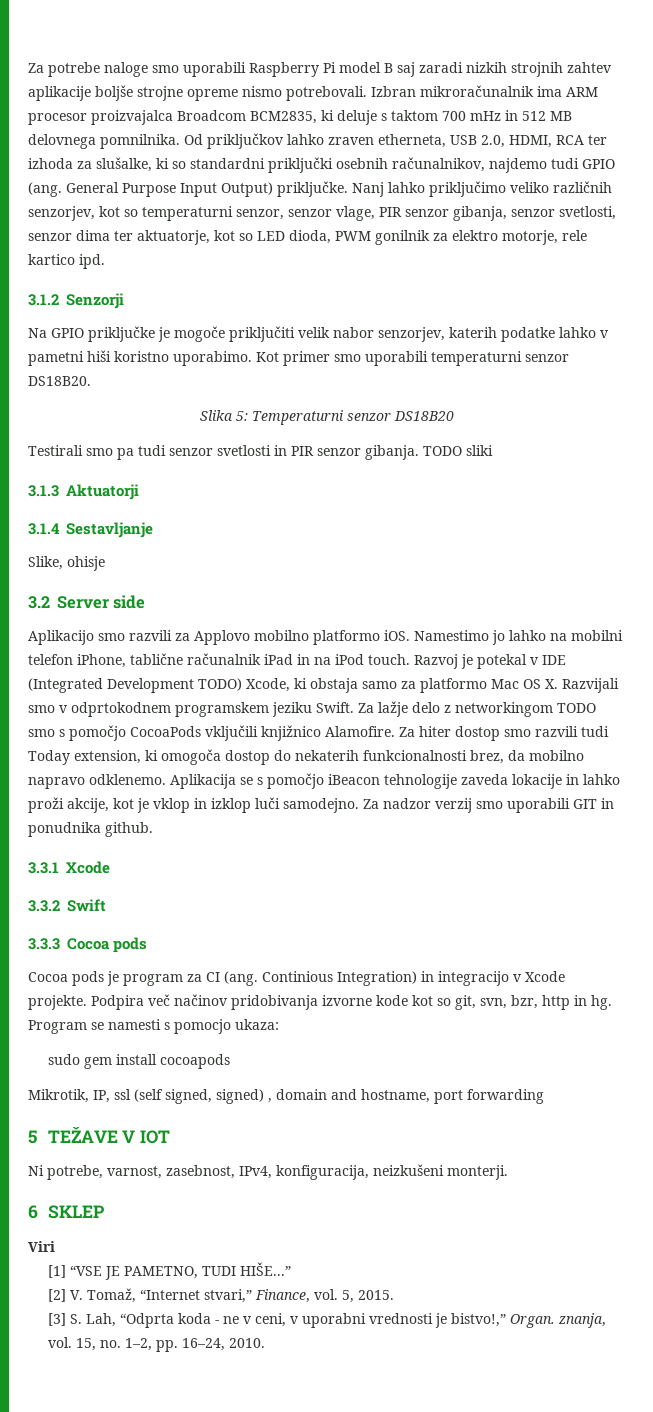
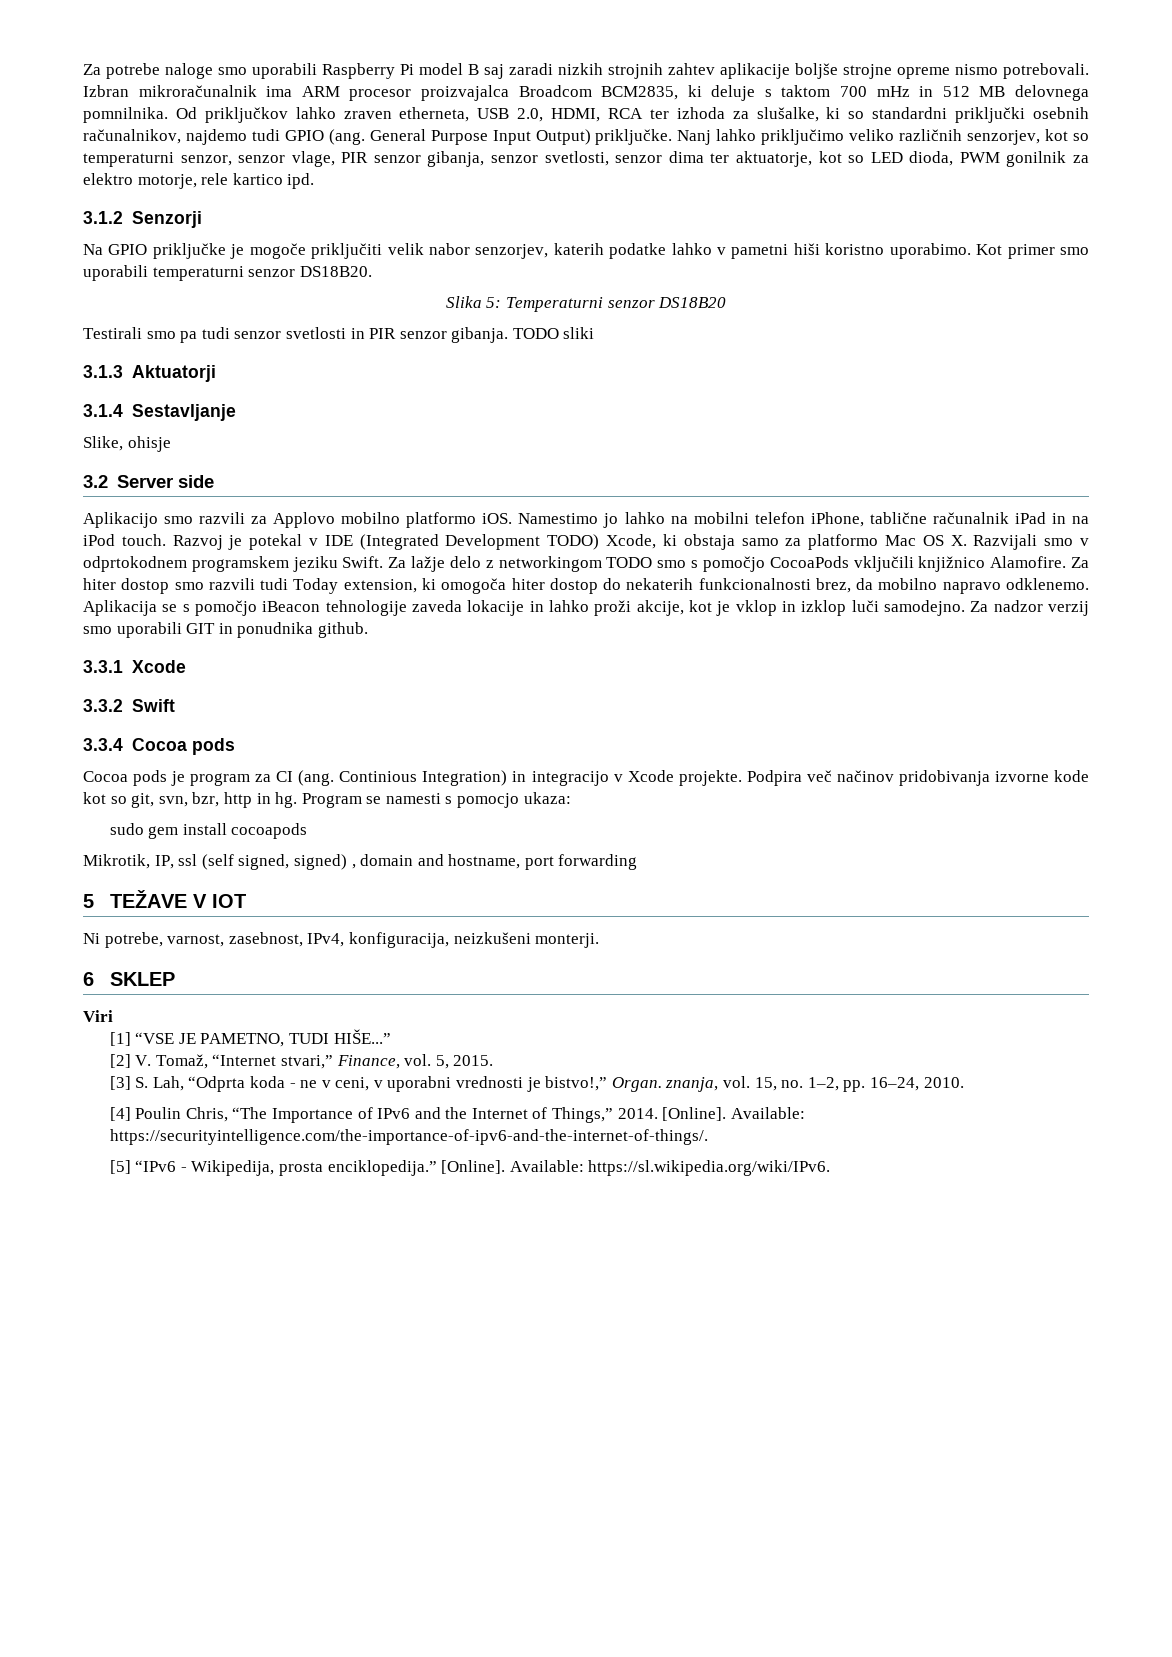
(221, 757) none -> [511,578,545,590] hiter
[28,938,60,950] 3.3.3 -> [83,738,123,751] 3.3.4
(265, 1343) none -> [109,1107,805,1123] [109,1129,708,1145] [109,1160,831,1176] // [4] Poulin Chris, “The Importance of IPv6 and the Internet of Things,” 2014. [Online]. Available: https://securityintelligence.com/the-importance-of-ipv6-and-the-internet-of-things/. // [5] “IPv6 - Wikipedija, prosta enciklopedija.” [Online]. Available: https://sl.wikipedia.org/wiki/IPv6.

